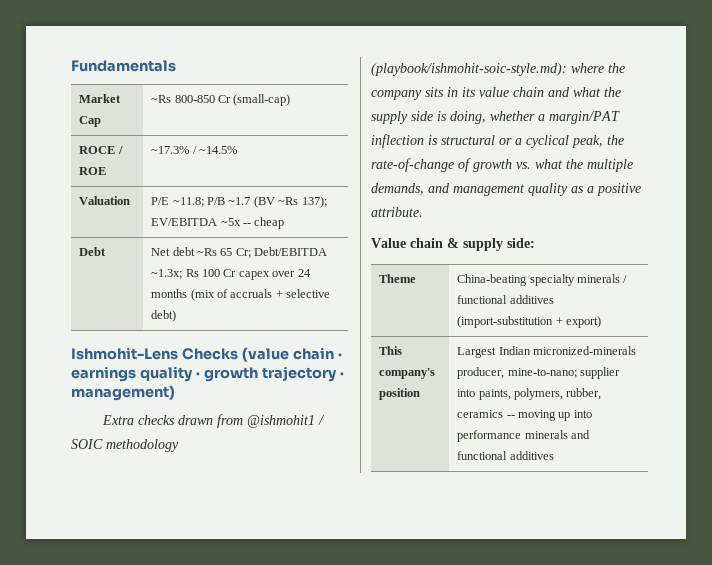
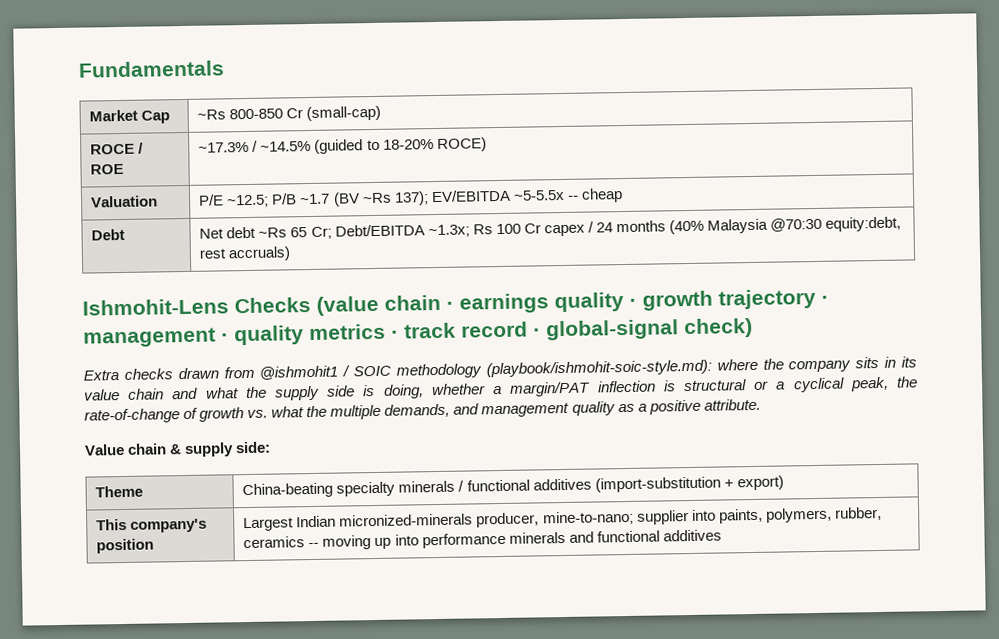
(238, 150) none -> [314,137,487,154] (guided to 18-20% ROCE)
[172,197,204,207] ~11.8; -> [226,194,270,208] ~12.5;
[220,218,241,226] ~5x -> [512,189,565,201] ~5-5.5x
[272,271,296,277] over -> [587,221,594,233] /
[190,289,331,301] [151,310,177,322] (mix of accruals + selective debt) -> [669,216,902,235] [199,246,292,262] (40% Malaysia @70:30 equity:debt, rest accruals)
[71,385,175,401] management) -> [83,317,753,348] management · quality metrics · track record · global-signal check)

